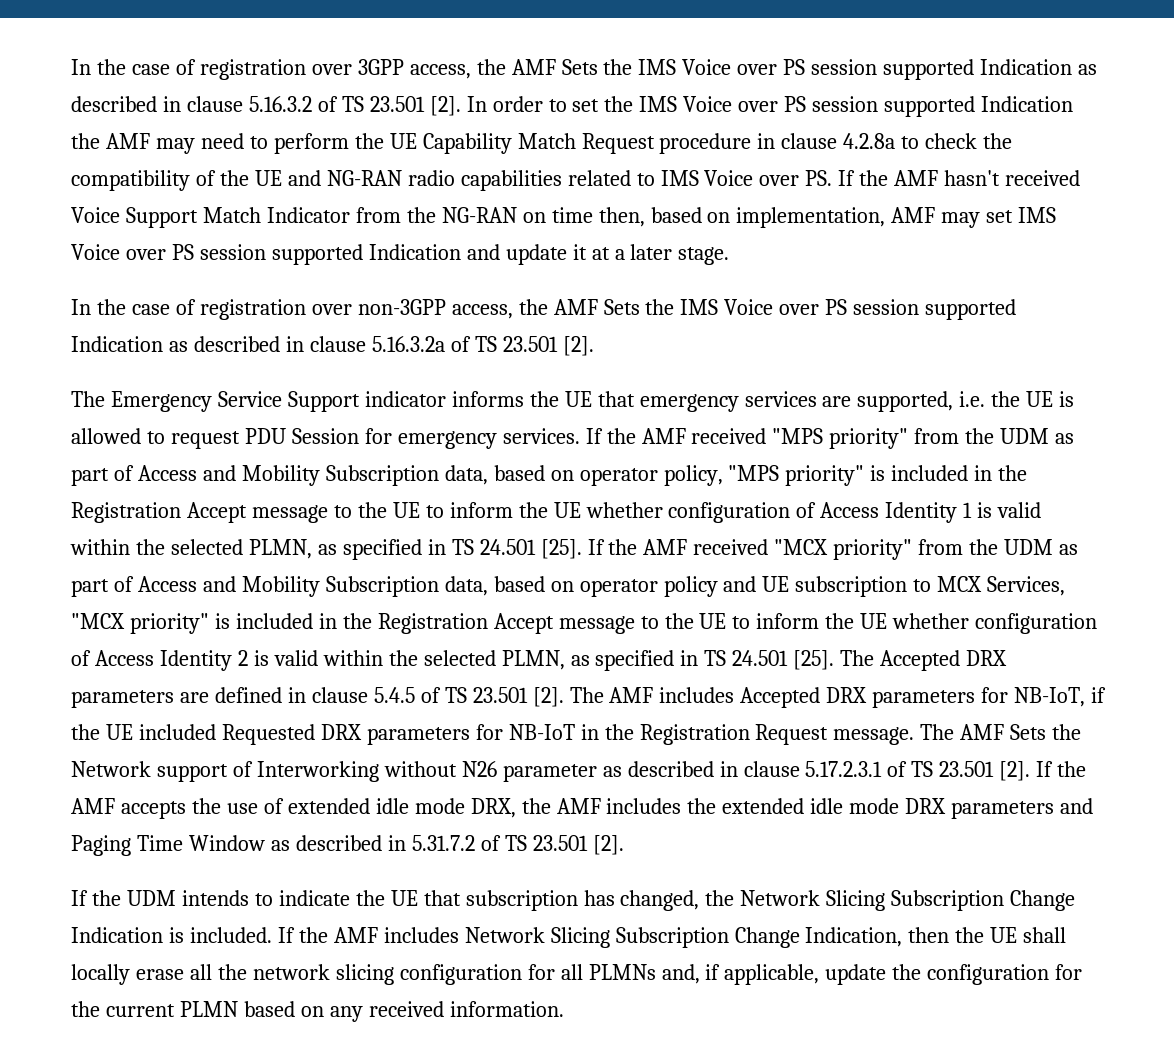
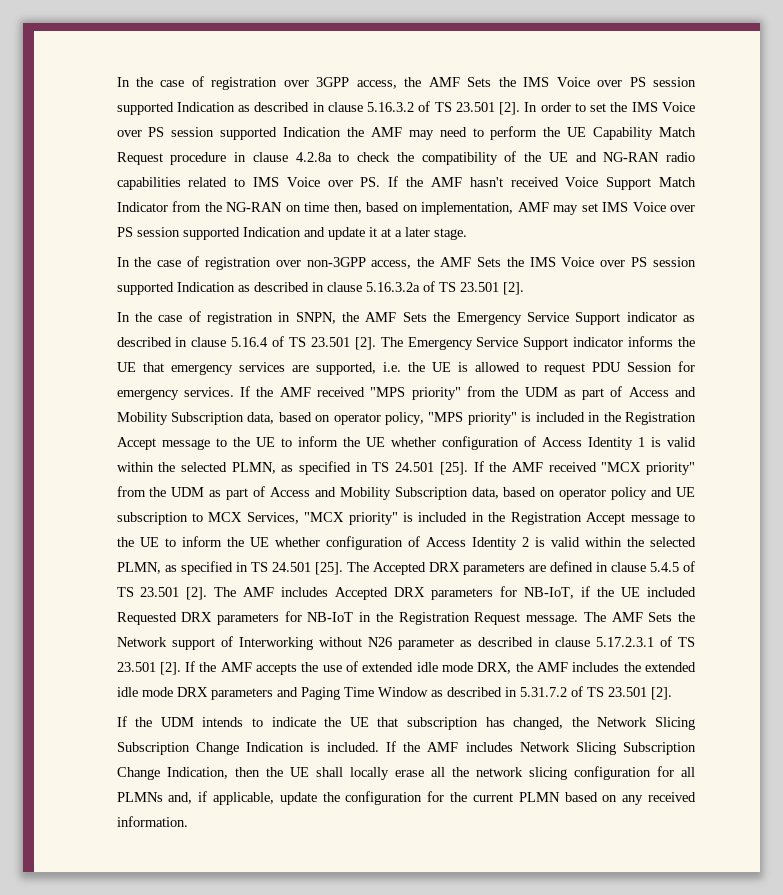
(594, 346) none -> [116,311,695,325] [116,336,376,350] In the case of registration in SNPN, the AMF Sets the Emergency Service Support indicator as described in clause 5.16.4 of TS 23.501 [2].

